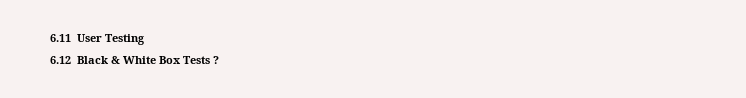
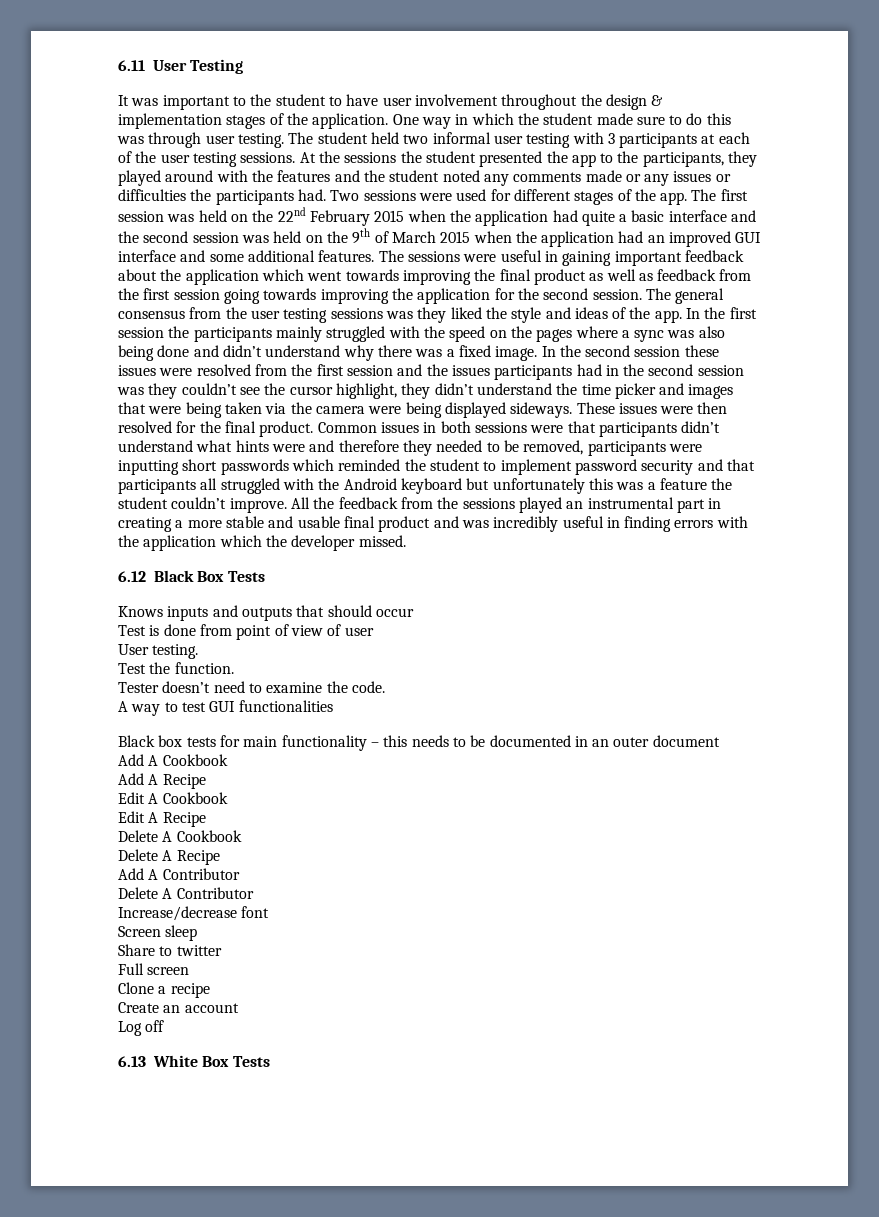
[50,56,120,64] 6.12 Black & -> [118,94,664,110] [118,113,731,129] [117,132,750,148] [118,151,758,167] [118,170,731,186] [118,189,748,205] [118,207,757,226] [118,228,762,247] [118,250,744,266] [118,269,752,285] [118,288,725,304] [118,307,757,323] [118,326,725,342] [118,345,719,361] [118,364,744,380] [117,383,734,399] [118,402,728,418] [118,421,721,437] [118,440,702,456] [118,459,755,475] [118,478,733,494] [118,497,722,513] [118,516,748,532] [118,535,406,551] [118,570,265,582] [118,605,414,621] [118,624,374,640] [118,644,199,659] [118,662,234,674] [118,681,385,693] [118,700,333,716] [118,735,720,751] [118,754,228,766] [118,773,206,789] [118,792,228,804] [118,811,206,827] [118,830,242,842] [118,849,220,865] [118,868,240,880] [118,887,254,899] [118,906,270,921] [118,925,198,941] [118,944,222,956] [118,963,190,975] [118,982,210,998] [118,1002,239,1013] [118,1020,165,1036] [118,1056,146,1067] It was important to the student to have user involvement throughout the design & implementation stages of the application. One way in which the student made sure to do this was through user testing. The student held two informal user testing with 3 participants at each of the user testing sessions. At the sessions the student presented the app to the participants, they played around with the features and the student noted any comments made or any issues or difficulties the participants had. Two sessions were used for different stages of the app. The first session was held on the 22nd February 2015 when the application had quite a basic interface and the second session was held on the 9th of March 2015 when the application had an improved GUI interface and some additional features. The sessions were useful in gaining important feedback about the application which went towards improving the final product as well as feedback from the first session going towards improving the application for the second session. The general consensus from the user testing sessions was they liked the style and ideas of the app. In the first session the participants mainly struggled with the speed on the pages where a sync was also being done and didn’t understand why there was a fixed image. In the second session these issues were resolved from the first session and the issues participants had in the second session was they couldn’t see the cursor highlight, they didn’t understand the time picker and images that were being taken via the camera were being displayed sideways. These issues were then resolved for the final product. Common issues in both sessions were that participants didn’t understand what hints were and therefore they needed to be removed, participants were inputting short passwords which reminded the student to implement password security and that participants all struggled with the Android keyboard but unfortunately this was a feature the student couldn’t improve. All the feedback from the sessions played an instrumental part in creating a more stable and usable final product and was incredibly useful in finding errors with the application which the developer missed. // 6.12 Black Box Tests // Knows inputs and outputs that should occur // Test is done from point of view of user // User testing. // Test the function. // Tester doesn’t need to examine the code. // A way to test GUI functionalities // Black box tests for main functionality – this needs to be documented in an outer document // Add A Cookbook // Add A Recipe // Edit A Cookbook // Edit A Recipe // Delete A Cookbook // Delete A Recipe // Add A Contributor // Delete A Contributor // Increase/decrease font // Screen sleep // Share to twitter // Full screen // Clone a recipe // Create an account // Log off // 6.13
[212,56,219,64] ? -> (270, 1061) none

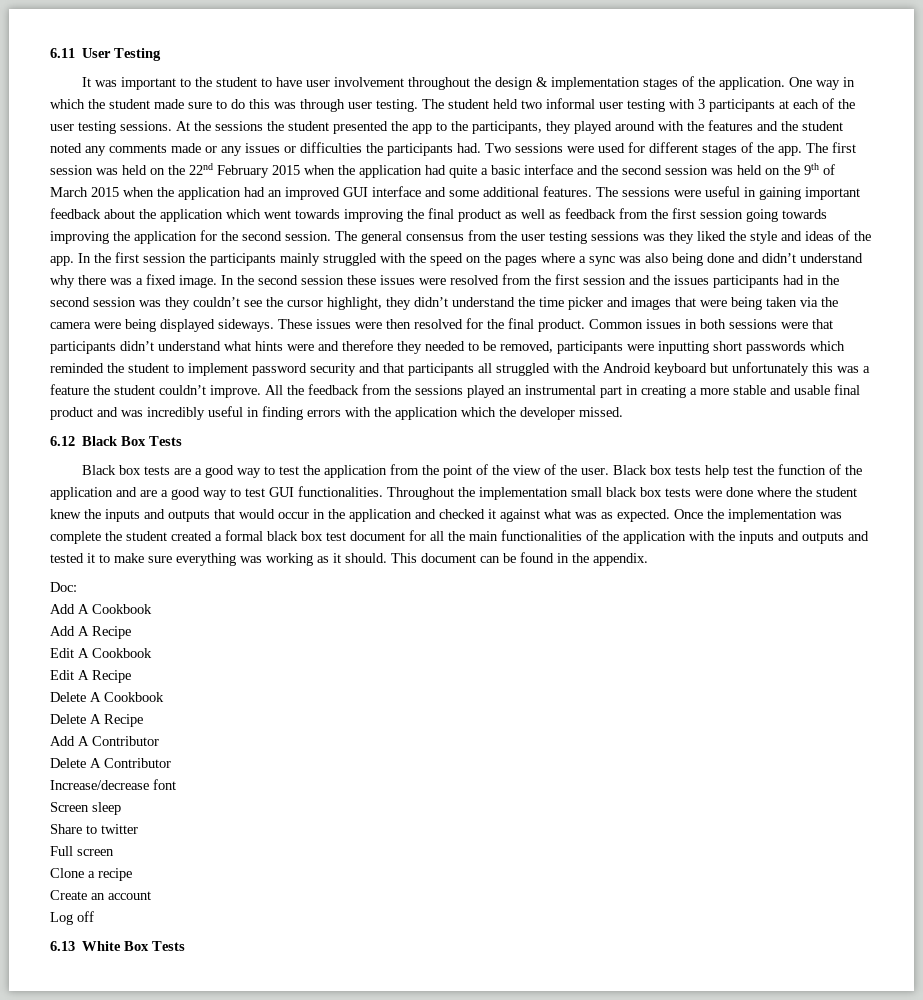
[118,606,163,617] Knows -> [81,464,862,478] [50,486,857,500] [50,509,101,519] Black box tests are a good way to test the application from the point of the view of the user. Black box tests help test the function of the application and are a good way to test GUI functionalities. Throughout the implementation small black box tests were done where the student knew the
[327,605,372,617] should -> [239,509,275,519] would
[118,624,374,640] [118,644,199,659] [118,662,234,674] [118,681,385,693] [118,700,333,716] [118,735,720,751] // Test is done from point of view of user // User testing. // Test the function. // Tester doesn’t need to examine the code. // A way to test GUI functionalities // Black box tests for main functionality – this needs to be documented in an outer document -> [313,509,842,522] [50,530,869,544] [50,552,648,566] [50,582,77,592] in the application and checked it against what was as expected. Once the implementation was complete the student created a formal black box test document for all the main functionalities of the application with the inputs and outputs and tested it to make sure everything was working as it should. This document can be found in the appendix. // Doc:

